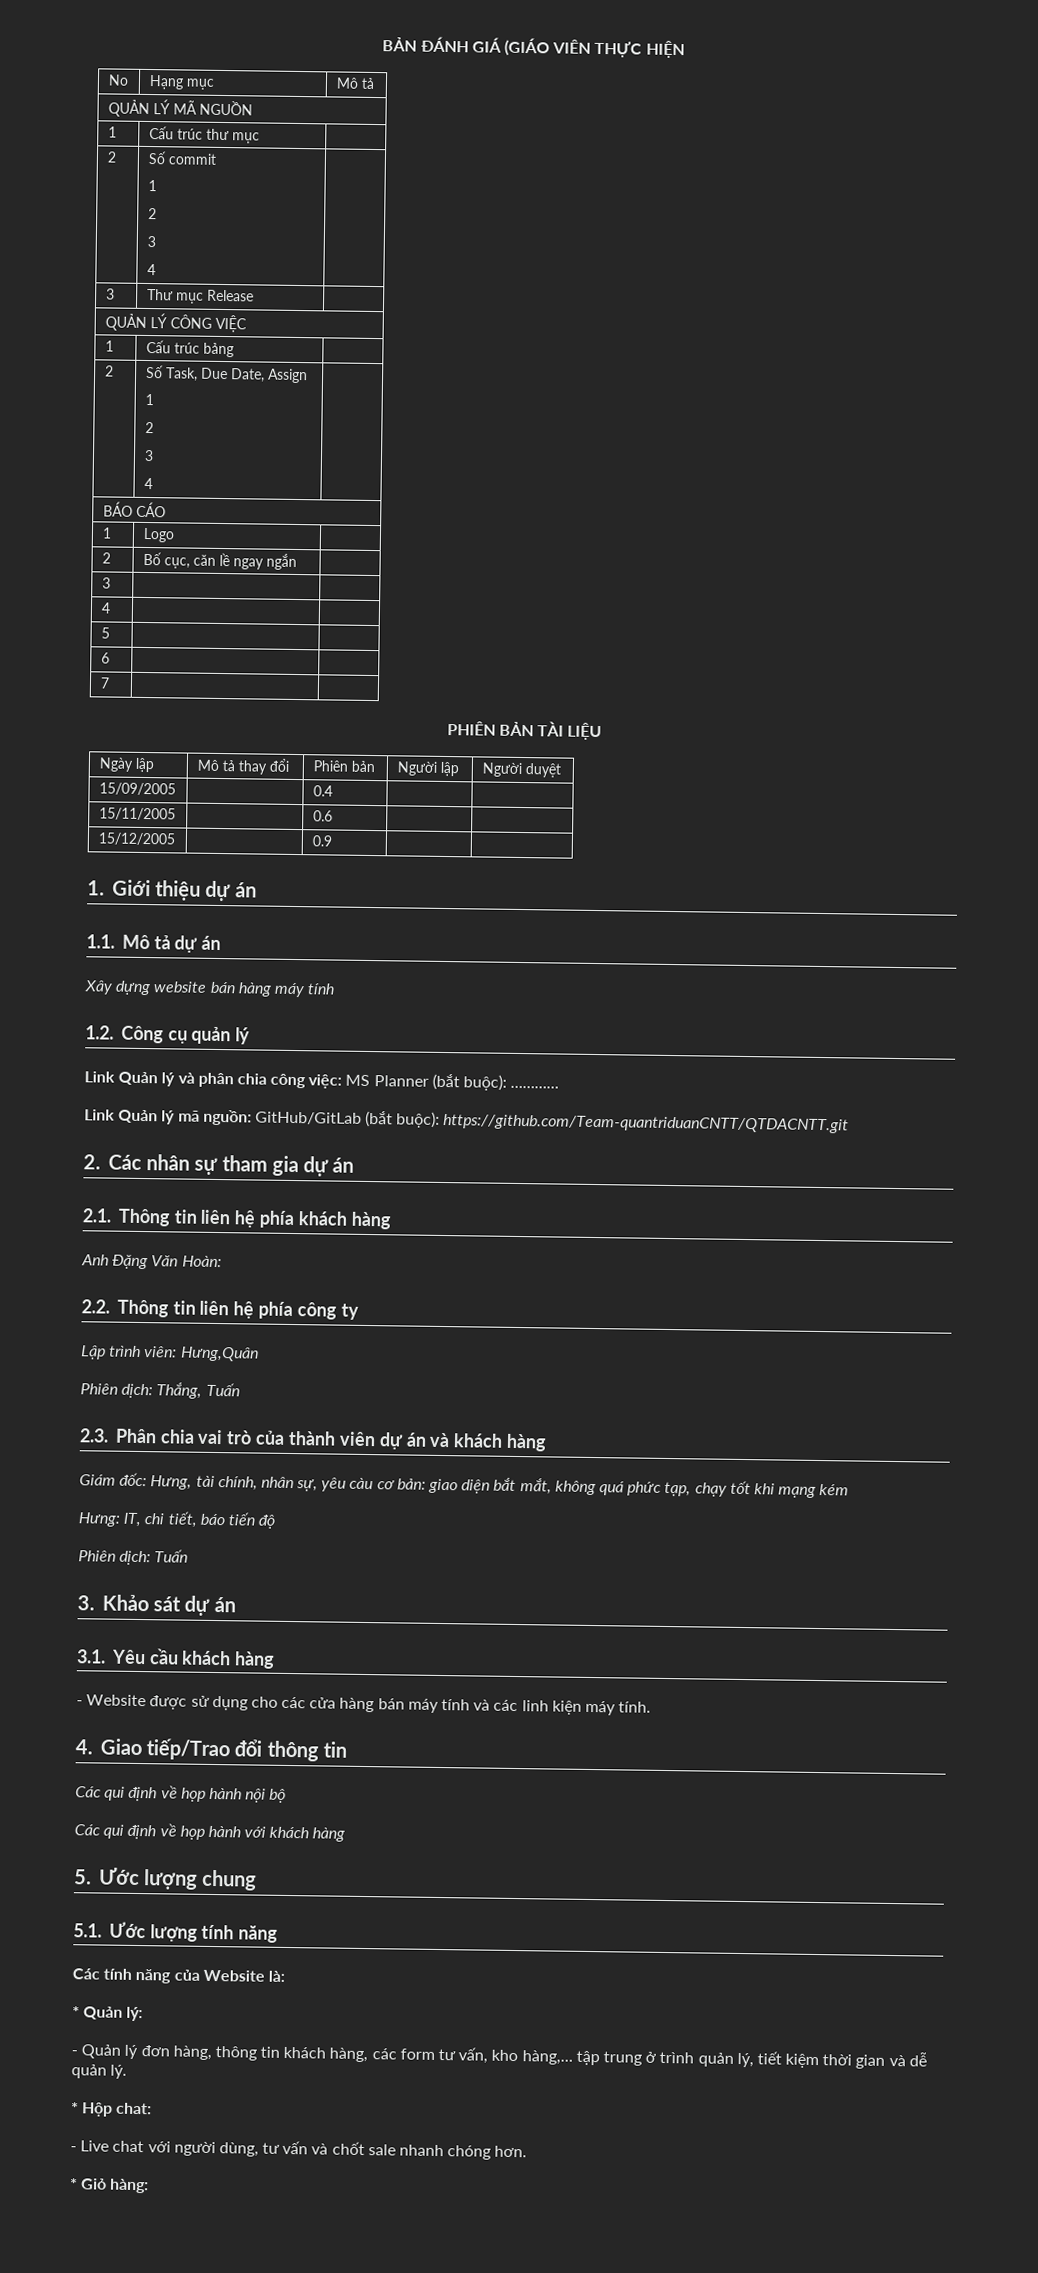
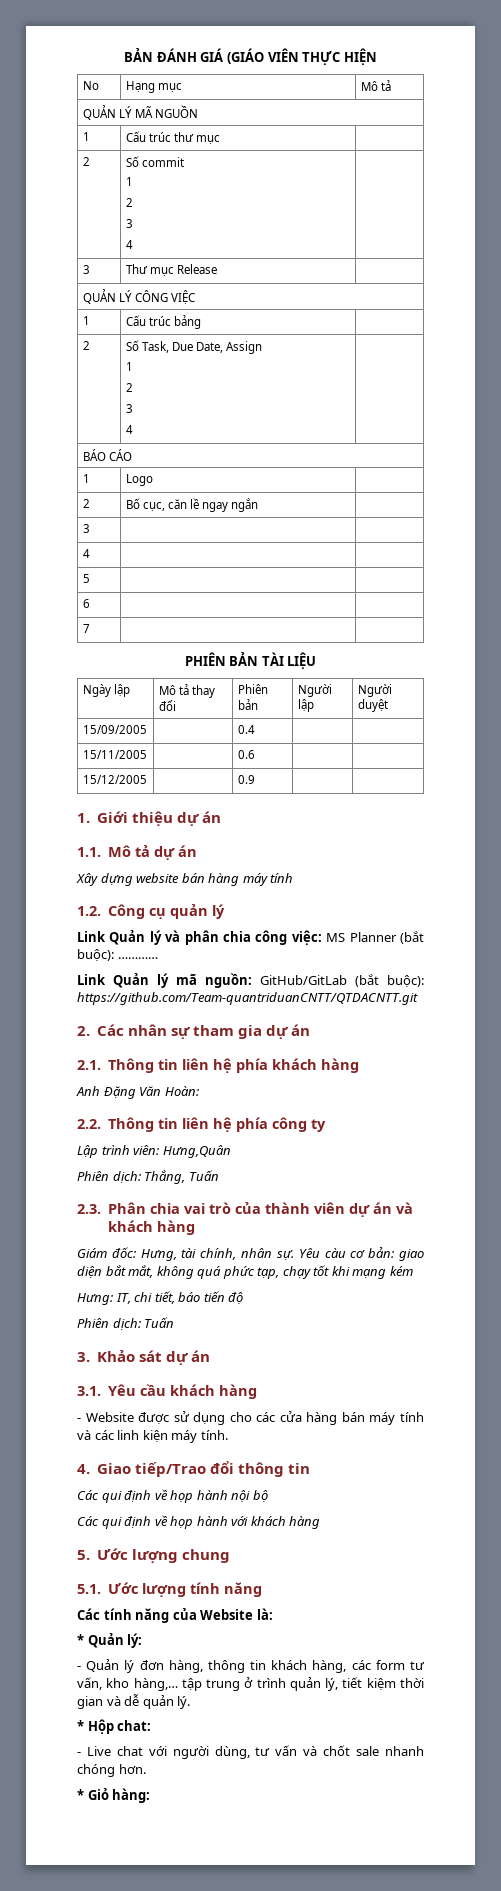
[296,1477,347,1492] sự, yêu -> [276,1248,320,1260] sự. Yêu

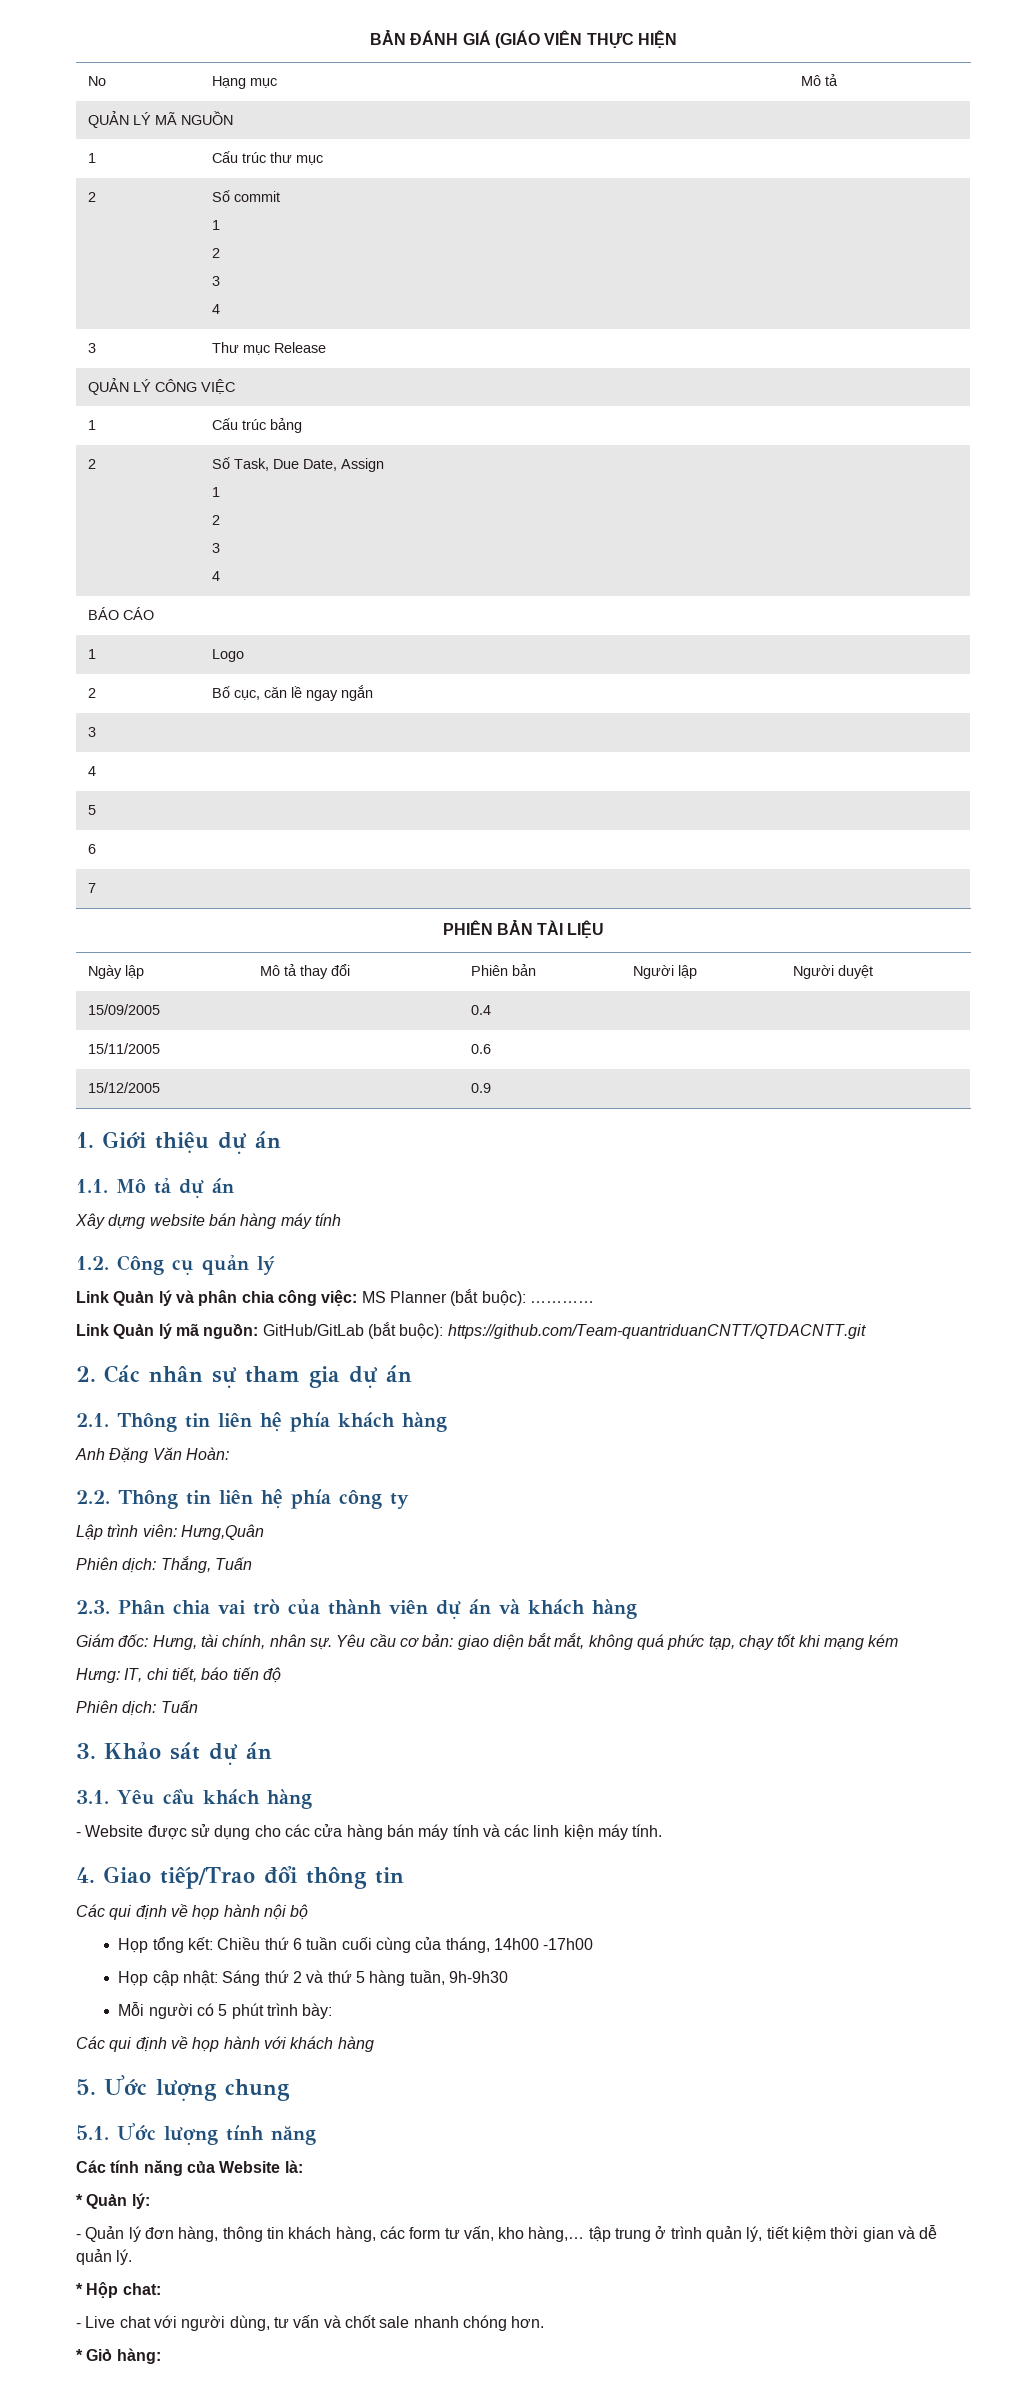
[324,1248,346,1258] càu -> [369,1634,396,1647] cầu
(268, 1496) none -> [118,1937,594,1953] [118,1970,508,1986] [118,2002,333,2019] // Họp tổng kết: Chiều thứ 6 tuần cuối cùng của tháng, 14h00 -17h00 // Họp cập nhật: Sáng thứ 2 và thứ 5 hàng tuần, 9h-9h30 // Mỗi người có 5 phút trình bày:

